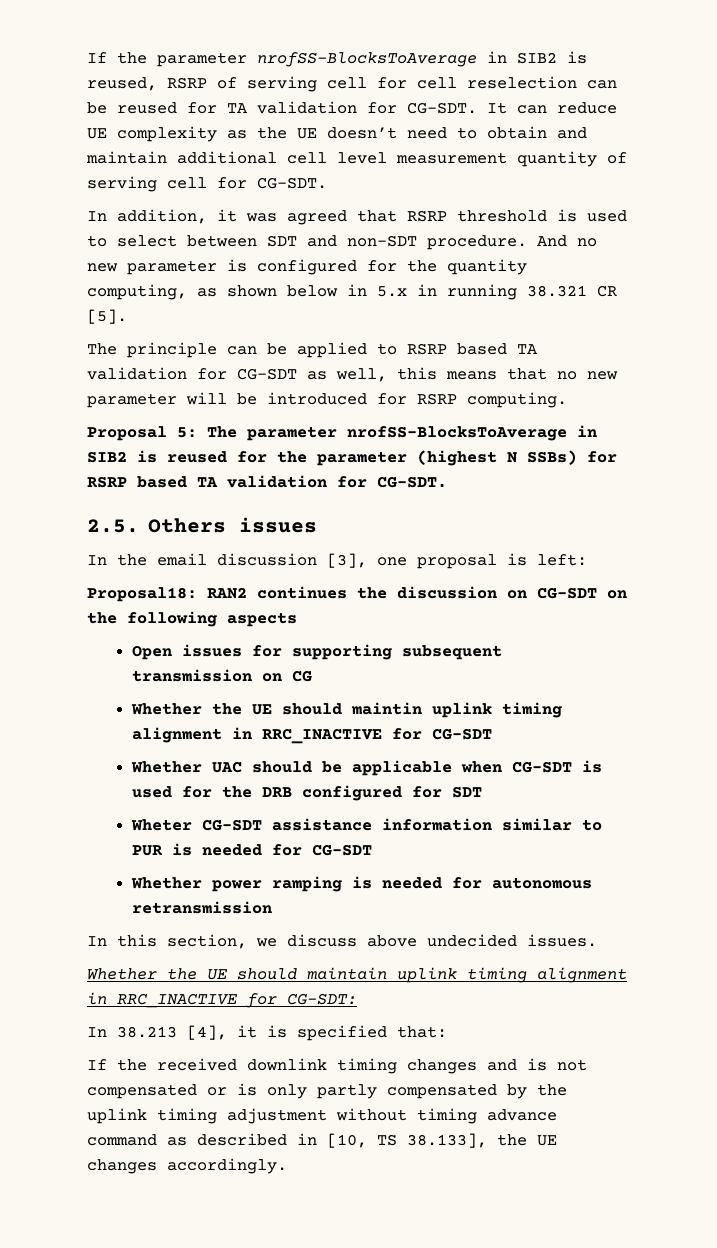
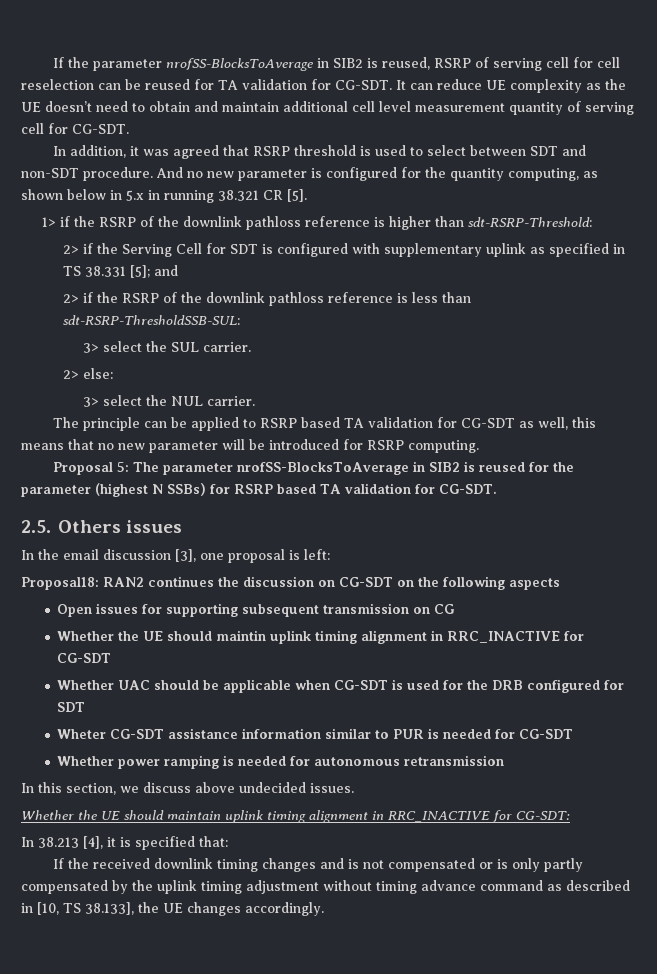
(127, 316) none -> [41,216,592,230] [62,243,625,257] [62,265,178,278] [62,292,471,306] [62,315,240,325] [83,341,252,353] [62,368,113,379] [83,395,256,407] // 1> if the RSRP of the downlink pathloss reference is higher than sdt-RSRP-Threshold: // 2> if the Serving Cell for SDT is configured with supplementary uplink as specified in TS 38.331 [5]; and // 2> if the RSRP of the downlink pathloss reference is less than sdt-RSRP-ThresholdSSB-SUL: // 3> select the SUL carrier. // 2> else: // 3> select the NUL carrier.

